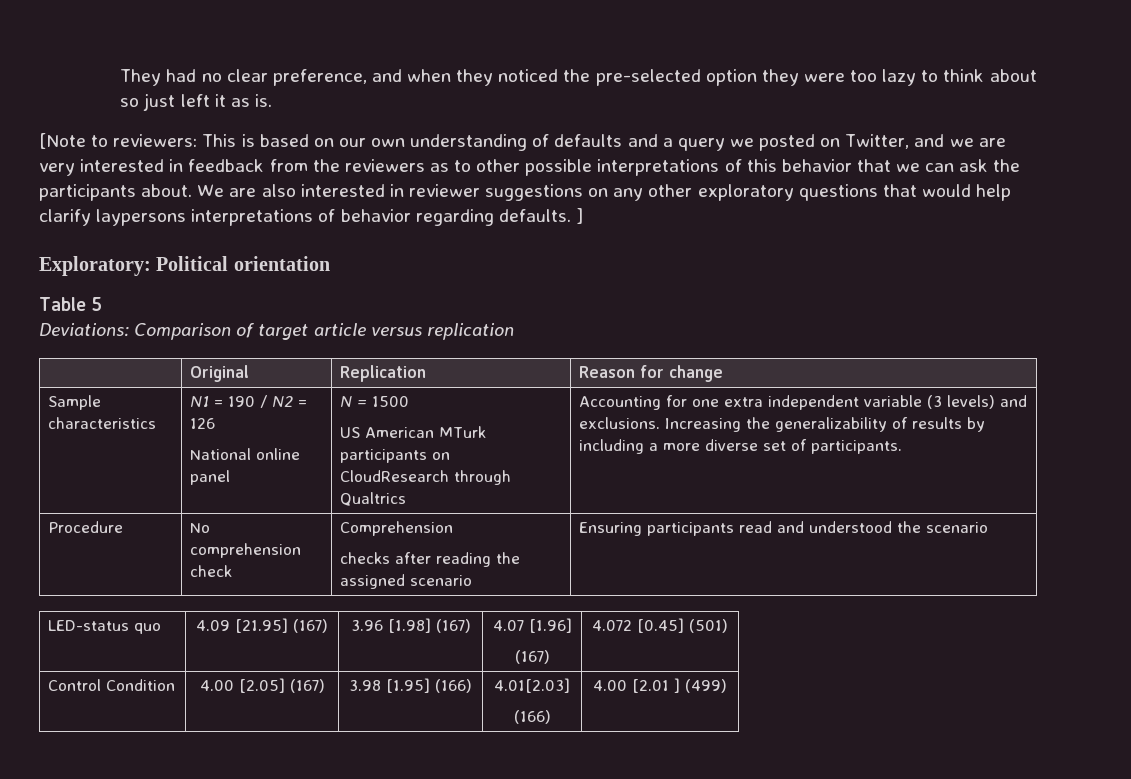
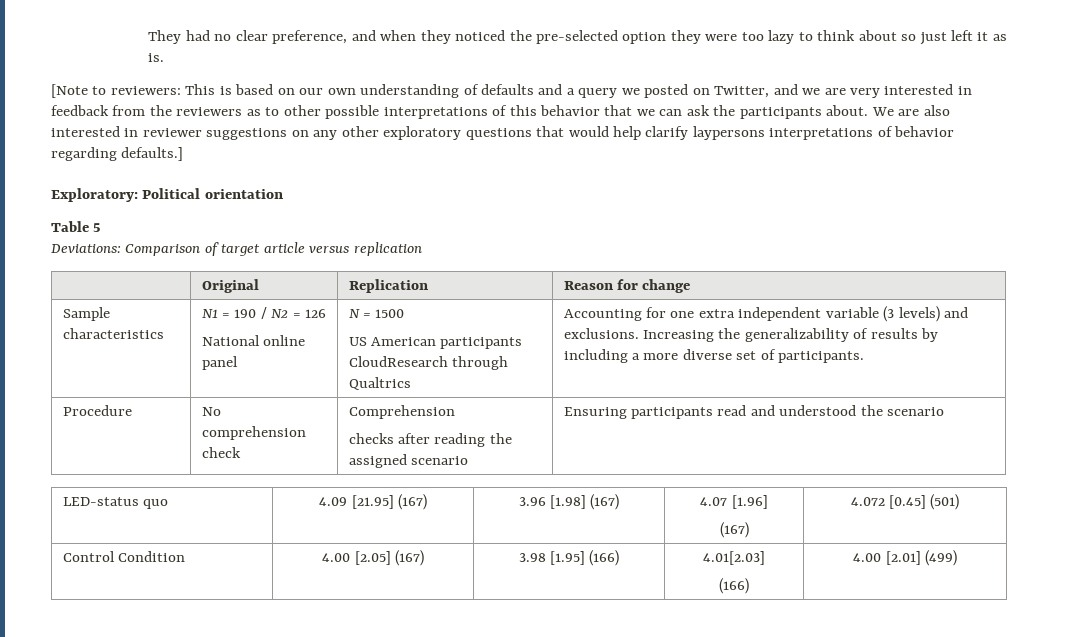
[498,208,583,224] defaults. ] -> [121,147,184,161] defaults.]
[438,426,486,438] [339,449,450,463] MTurk participants on -> [440,337,523,349] participants
[632,678,680,693] [2.01 ] -> [885,551,921,565] [2.01]

